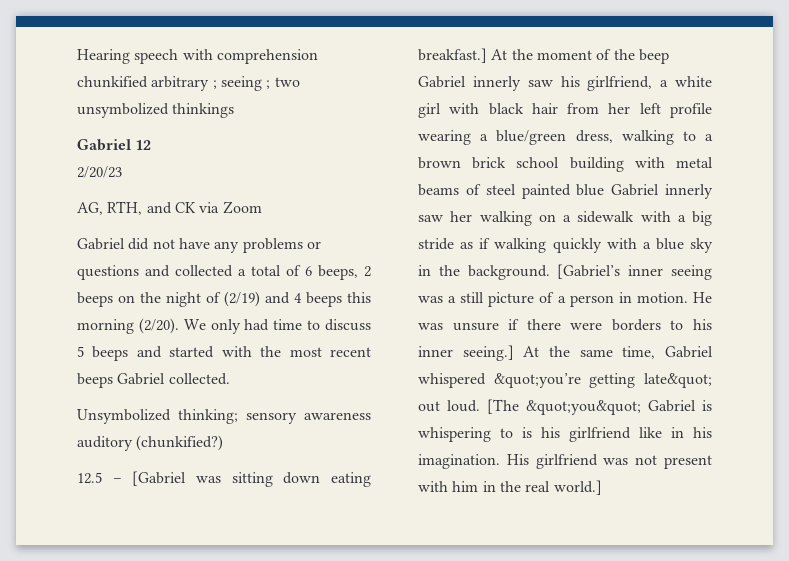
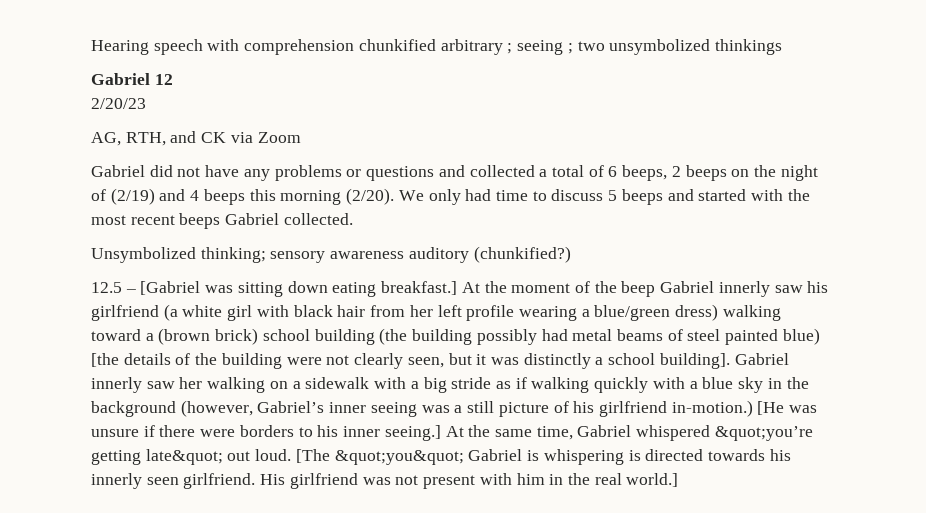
[587,76,669,91] girlfriend, a -> [91,304,178,321] girlfriend (a
[575,130,713,145] [418,157,665,172] dress, walking to a brown brick school building with -> [675,304,781,321] [91,328,568,345] dress) walking toward a (brown brick) school building (the building possibly had
[576,184,605,196] blue -> [782,328,820,345] [91,353,730,369] blue) [the details of the building were not clearly seen, but it was distinctly a school building].
[467,264,621,280] background. [Gabriel’s -> [91,400,325,417] background (however, Gabriel’s
[557,292,712,307] a person in motion. He -> [573,400,785,417] his girlfriend in-motion.) [He
[500,427,712,442] [418,454,500,469] to is his girlfriend like in his imagination. -> [628,449,791,461] [91,473,256,489] is directed towards his innerly seen girlfriend.

